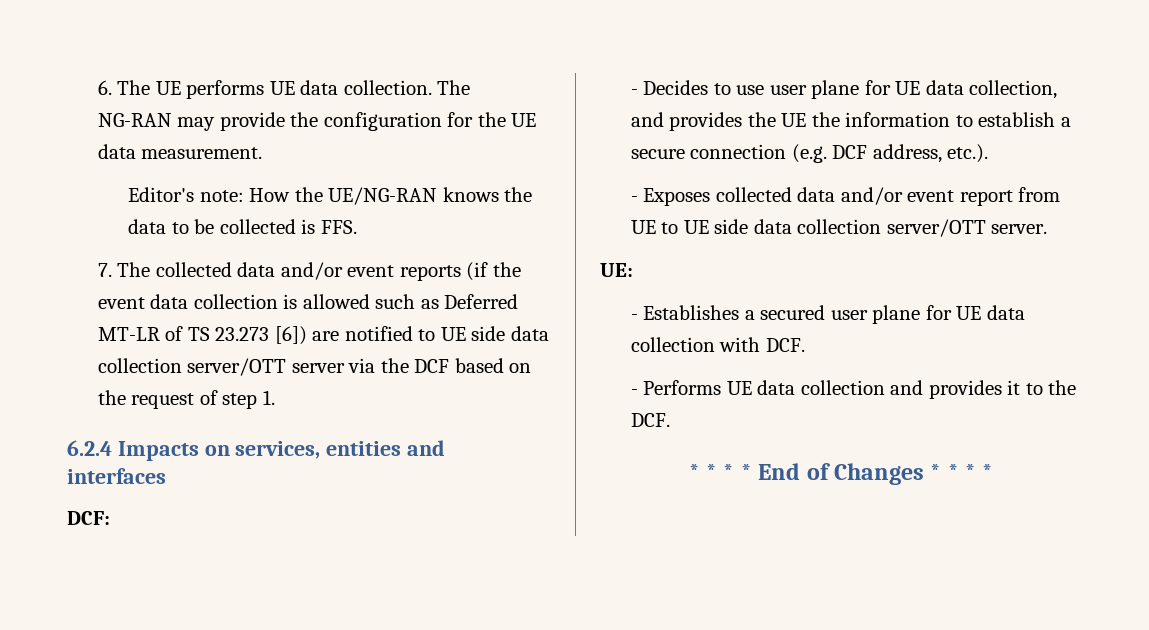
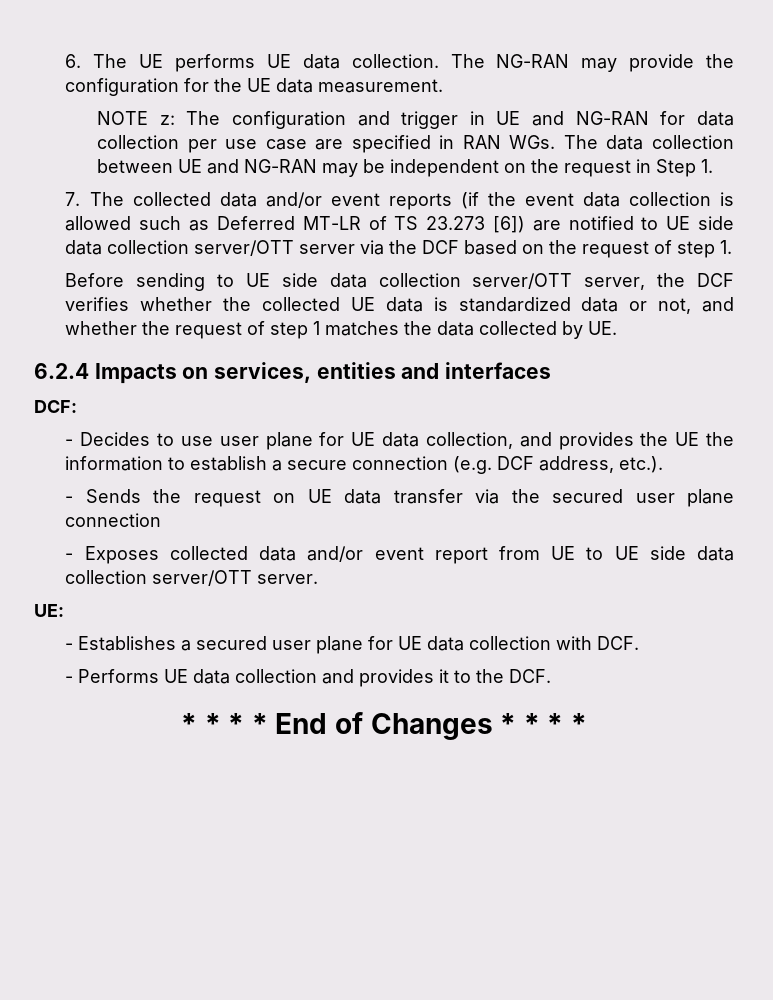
[128,187,533,205] [128,219,357,234] Editor's note: How the UE/NG-RAN knows the data to be collected is FFS. -> [96,111,734,129] [96,135,734,153] [96,159,713,177] NOTE z: The configuration and trigger in UE and NG-RAN for data collection per use case are specified in RAN WGs. The data collection between UE and NG-RAN may be independent on the request in Step 1.
(275, 397) none -> [65,273,734,291] [65,297,734,314] [65,321,618,339] // Before sending to UE side data collection server/OTT server, the DCF verifies whether the collected UE data is standardized data or not, and whether the request of step 1 matches the data collected by UE.
(989, 153) none -> [65,489,734,507] [65,513,162,527] // - Sends the request on UE data transfer via the secured user plane connection

